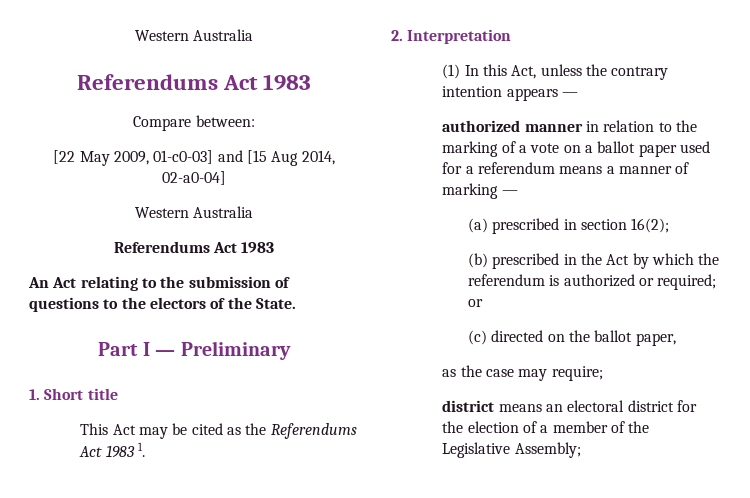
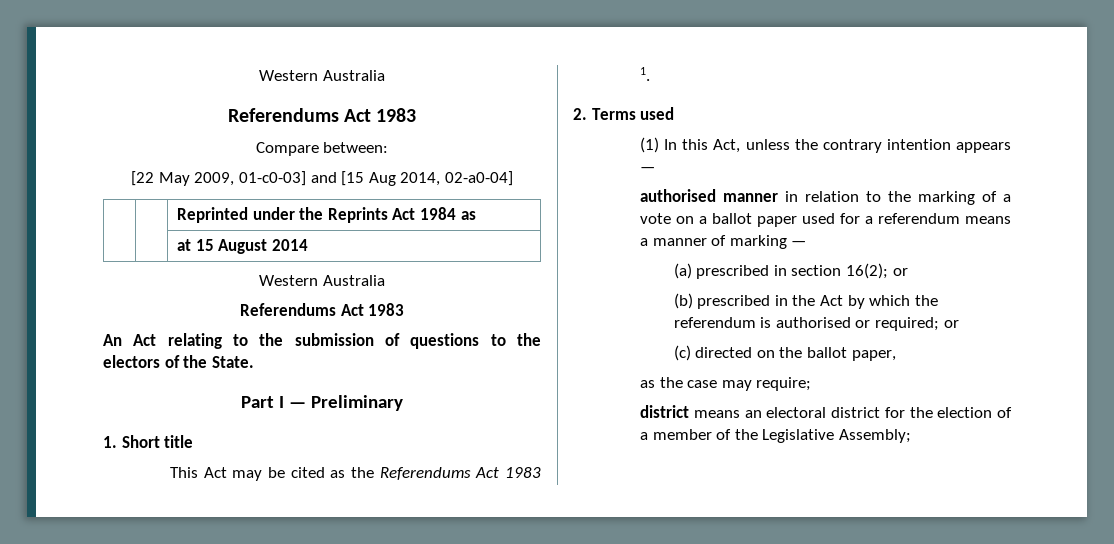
(226, 178) none -> [176,207,476,223] [176,239,308,254] // | | Reprinted under the Reprints Act 1984 as // | | at 15 August 2014
[407,29,512,44] Interpretation -> [591,107,675,120] Terms used
[442,120,521,132] authorized -> [640,189,717,202] authorised
(670, 225) none -> [892,268,908,276] or
[563,274,635,287] authorized -> [775,317,851,328] authorised

